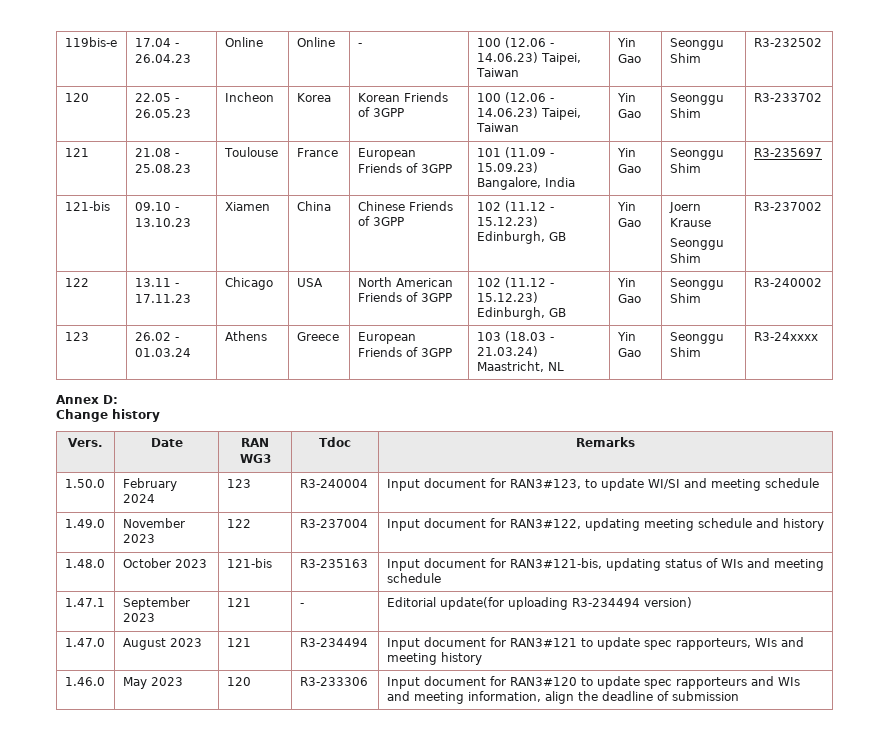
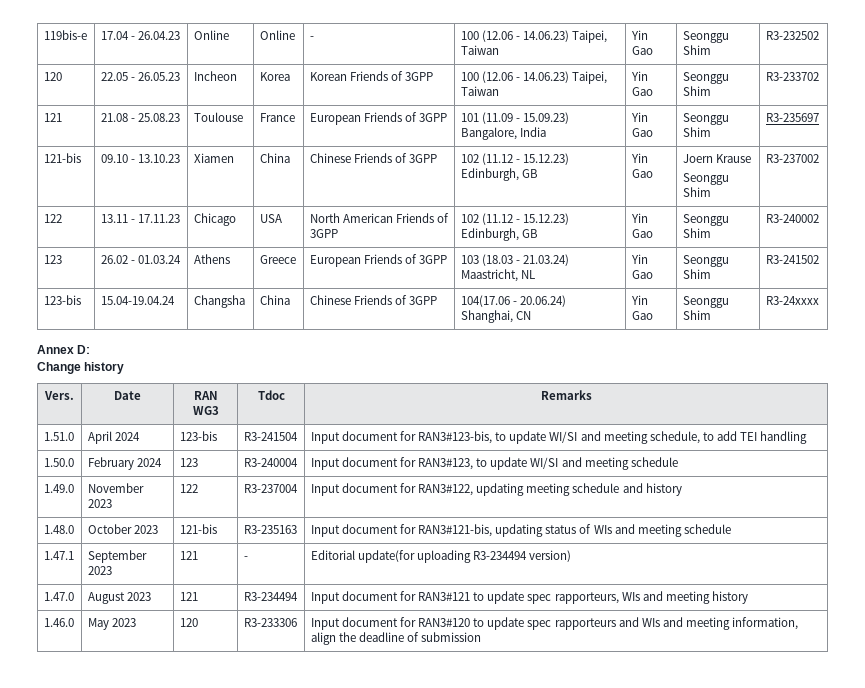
(701, 352) none -> [765,255,819,264] [43,295,81,305] [100,296,175,305] [193,295,245,308] [259,295,290,305] [309,295,438,305] [460,295,566,307] [460,310,531,323] [630,295,648,305] [631,311,653,320] [682,296,729,308] [682,310,711,320] | R3-241502 // 123-bis | 15.04-19.04.24 | Changsha | China | Chinese Friends of 3GPP | 104(17.06 - 20.06.24) Shanghai, CN | Yin Gao | Seonggu Shim
(635, 442) none -> [43,432,74,441] [87,431,140,444] [179,431,217,441] [243,432,298,441] [310,431,808,444] // 1.51.0 | April 2024 | 123-bis | R3-241504 | Input document for RAN3#123-bis, to update WI/SI and meeting schedule, to add TEI handling

